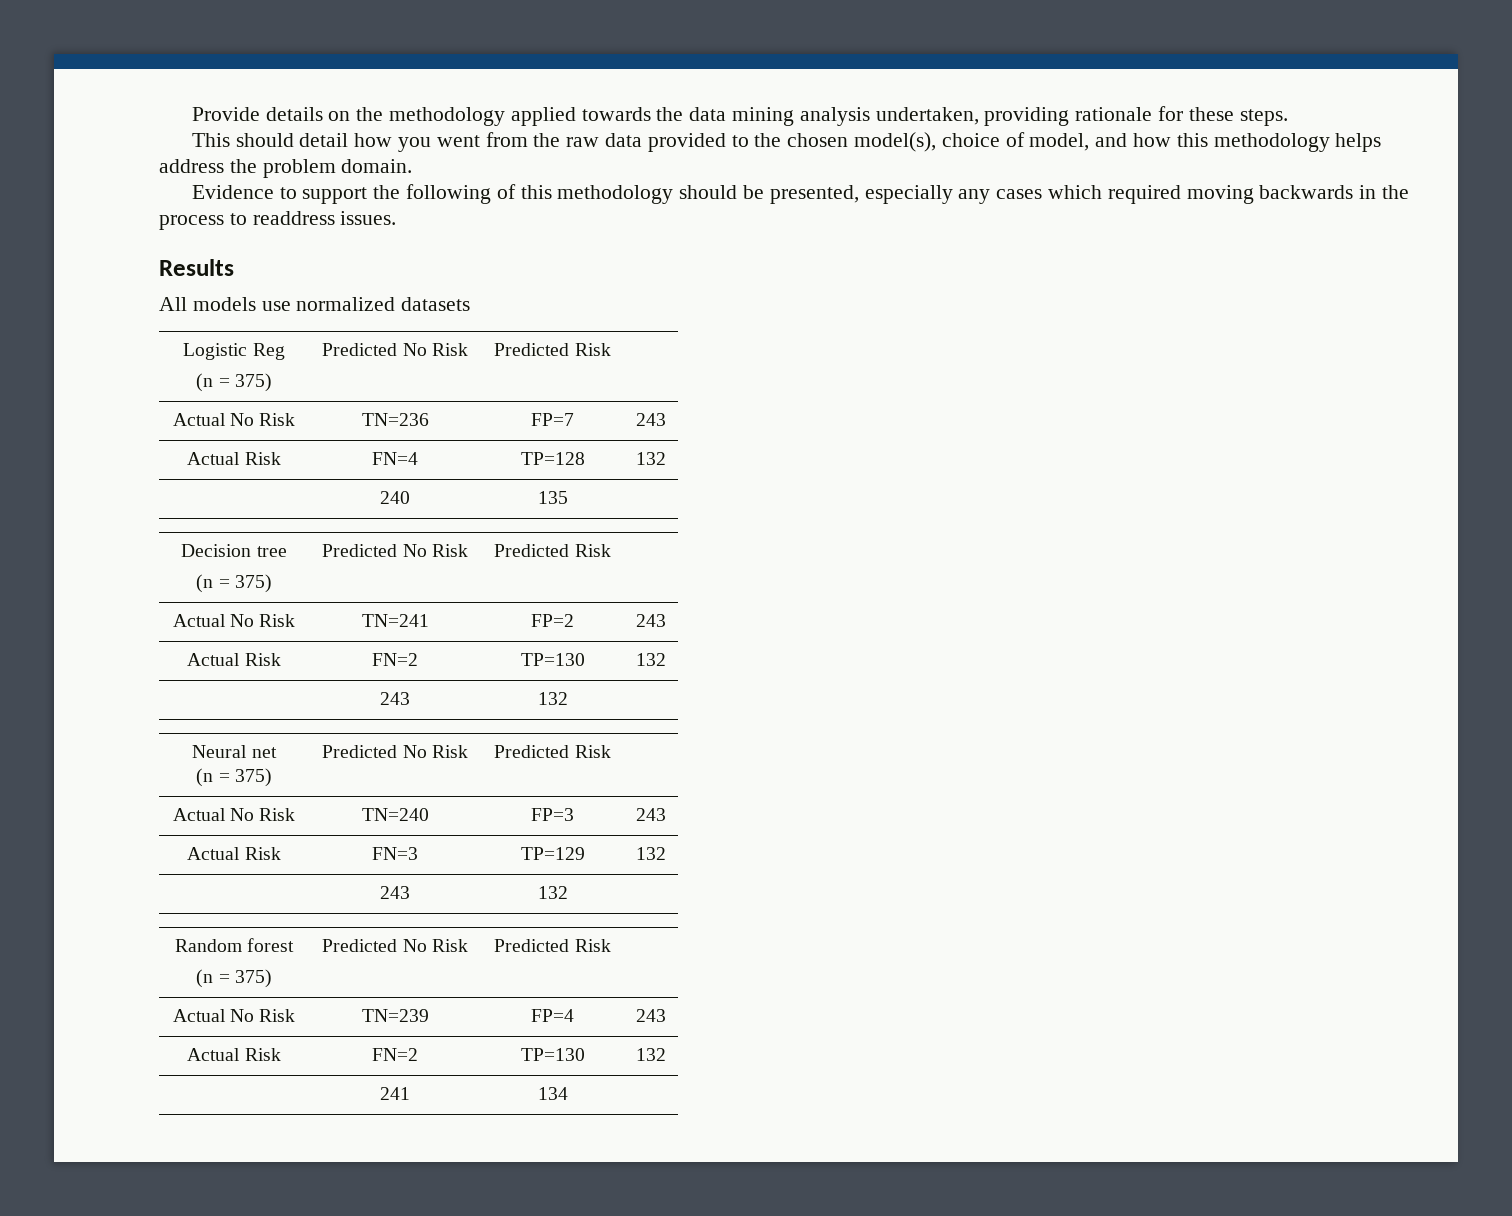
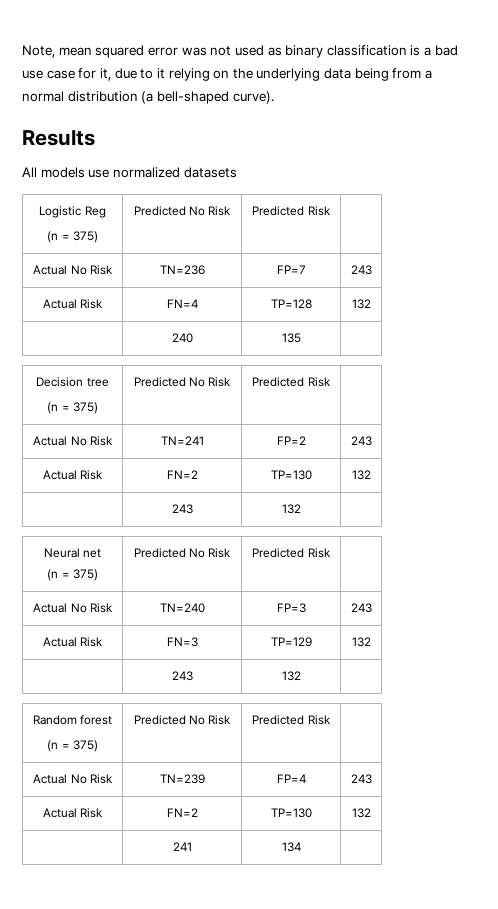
[191,106,1288,126] [191,132,1382,152] [159,159,413,178] [191,184,1410,204] [159,211,397,230] Provide details on the methodology applied towards the data mining analysis undertaken, providing rationale for these steps. // This should detail how you went from the raw data provided to the chosen model(s), choice of model, and how this methodology helps address the problem domain. // Evidence to support the following of this methodology should be presented, especially any cases which required moving backwards in the process to readdress issues. -> [22,45,458,58] [22,68,433,81] [22,91,274,104] Note, mean squared error was not used as binary classification is a bad use case for it, due to it relying on the underlying data being from a normal distribution (a bell-shaped curve).

